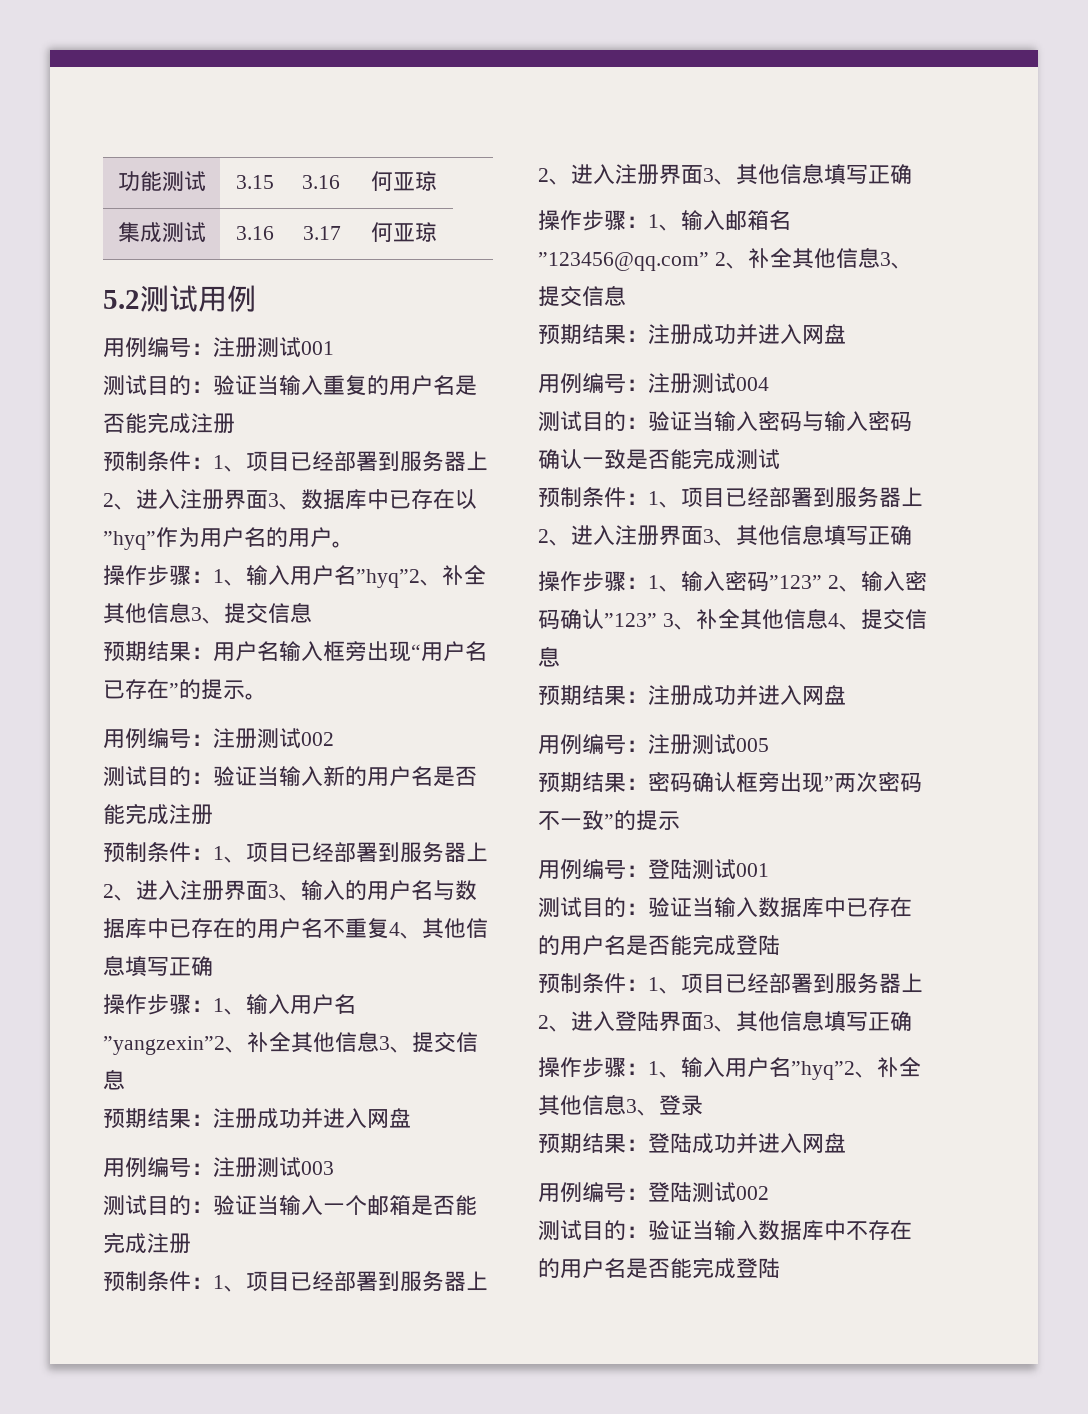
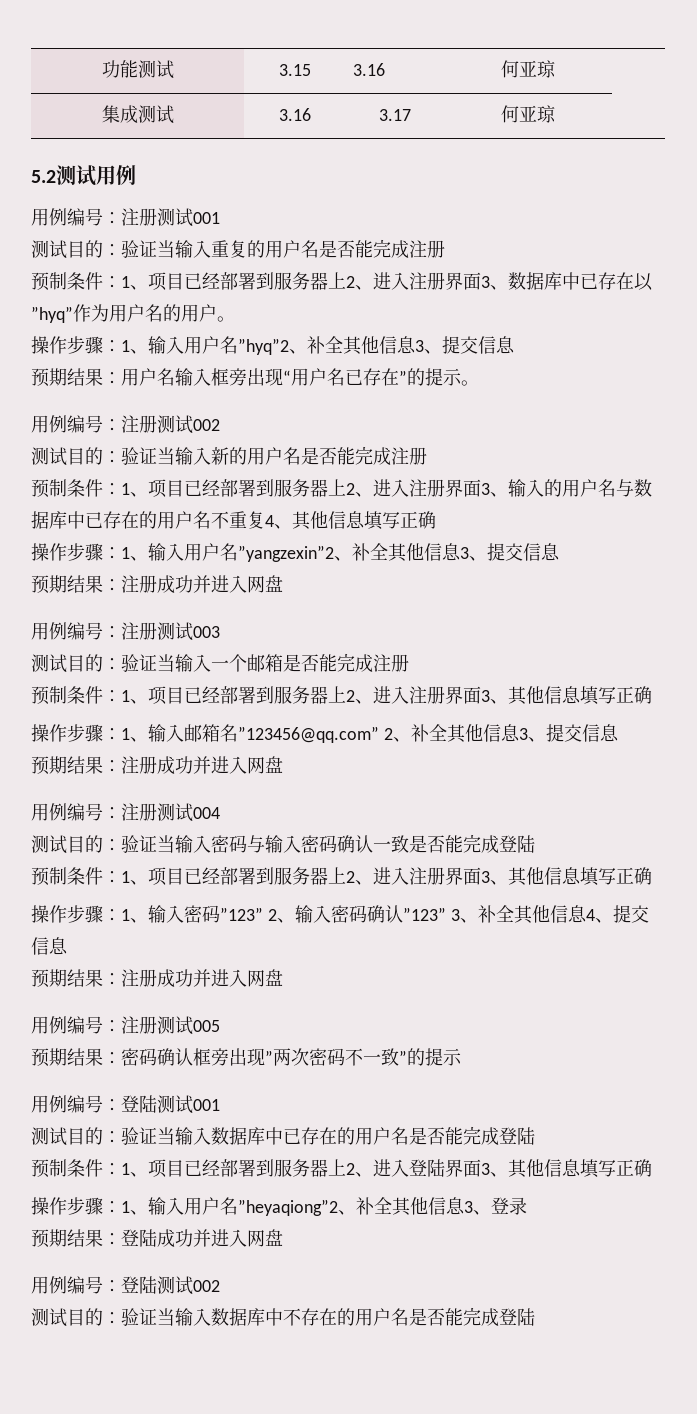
[736,449,780,470] 测试 -> [499,835,535,853] 登陆
[791,1061,855,1080] ”hyq”2 -> [238,1199,338,1216] ”heyaqiong”2

